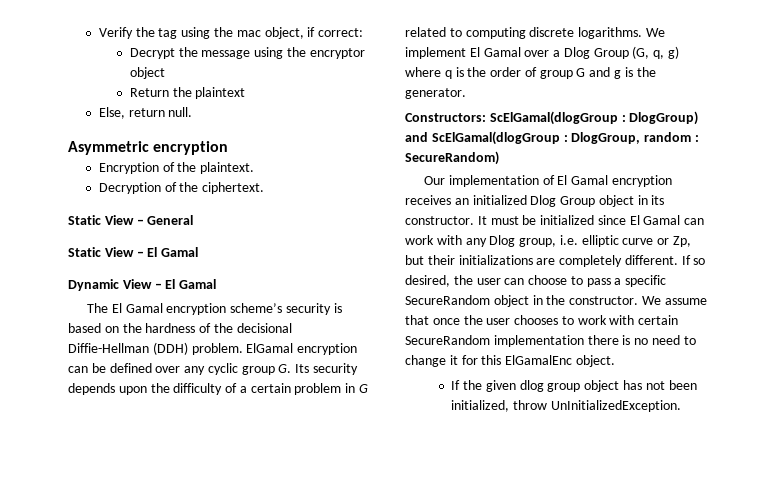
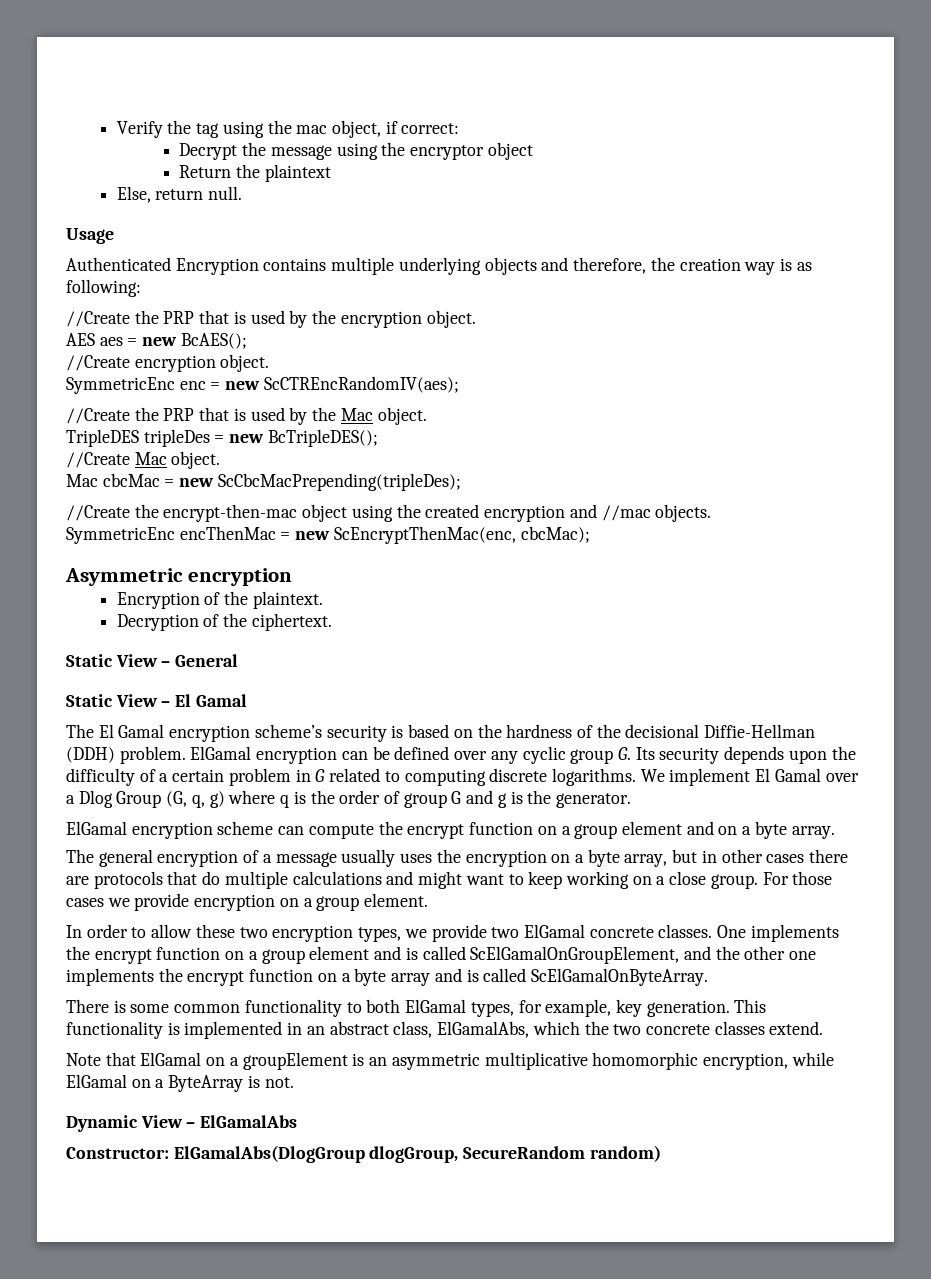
(193, 112) none -> [66,228,114,244] [66,257,812,275] [66,279,141,297] [66,310,476,328] [66,333,247,349] [66,354,270,372] [66,376,459,394] [66,407,427,425] [66,429,378,447] [66,451,221,469] [66,473,461,491] [66,504,712,522] [66,526,590,544] // Usage // Authenticated Encryption contains multiple underlying objects and therefore, the creation way is as following: // //Create the PRP that is used by the encryption object. // AES aes = new BcAES(); // //Create encryption object. // SymmetricEnc enc = new ScCTREncRandomIV(aes); // //Create the PRP that is used by the Mac object. // TripleDES tripleDes = new BcTripleDES(); // //Create Mac object. // Mac cbcMac = new ScCbcMacPrepending(tripleDes); // //Create the encrypt-then-mac object using the created encryption and //mac objects. // SymmetricEnc encThenMac = new ScEncryptThenMac(enc, cbcMac);
[68,279,217,291] // Dynamic View – El Gamal -> (247, 700) none
[405,111,699,125] [405,131,699,145] [405,151,499,165] [424,175,672,187] [405,195,665,207] [405,215,705,225] [405,235,692,247] [405,255,706,267] [405,275,667,287] [405,295,707,307] [405,315,679,325] [405,335,696,347] [405,355,615,367] [451,380,697,392] [451,400,681,412] Constructors: ScElGamal(dlogGroup : DlogGroup) and ScElGamal(dlogGroup : DlogGroup, random : SecureRandom) // Our implementation of El Gamal encryption receives an initialized Dlog Group object in its constructor. It must be initialized since El Gamal can work with any Dlog group, i.e. elliptic curve or Zp, but their initializations are completely different. If so desired, the user can choose to pass a specific SecureRandom object in the constructor. We assume that once the user chooses to work with certain SecureRandom implementation there is no need to change it for this ElGamalEnc object. // If the given dlog group object has not been initialized, throw UnInitializedException. -> [66,821,835,839] [66,849,849,867] [66,871,833,889] [66,893,429,911] [66,924,839,942] [66,946,817,964] [66,968,708,986] [66,999,767,1017] [66,1021,824,1039] [66,1052,834,1070] [66,1074,294,1092] [66,1115,298,1132] [66,1145,661,1163] ElGamal encryption scheme can compute the encrypt function on a group element and on a byte array. // The general encryption of a message usually uses the encryption on a byte array, but in other cases there are protocols that do multiple calculations and might want to keep working on a close group. For those cases we provide encryption on a group element. // In order to allow these two encryption types, we provide two ElGamal concrete classes. One implements the encrypt function on a group element and is called ScElGamalOnGroupElement, and the other one implements the encrypt function on a byte array and is called ScElGamalOnByteArray. // There is some common functionality to both ElGamal types, for example, key generation. This functionality is implemented in an abstract class, ElGamalAbs, which the two concrete classes extend. // Note that ElGamal on a groupElement is an asymmetric multiplicative homomorphic encryption, while ElGamal on a ByteArray is not. // Dynamic View – ElGamalAbs // Constructor: ElGamalAbs(DlogGroup dlogGroup, SecureRandom random)

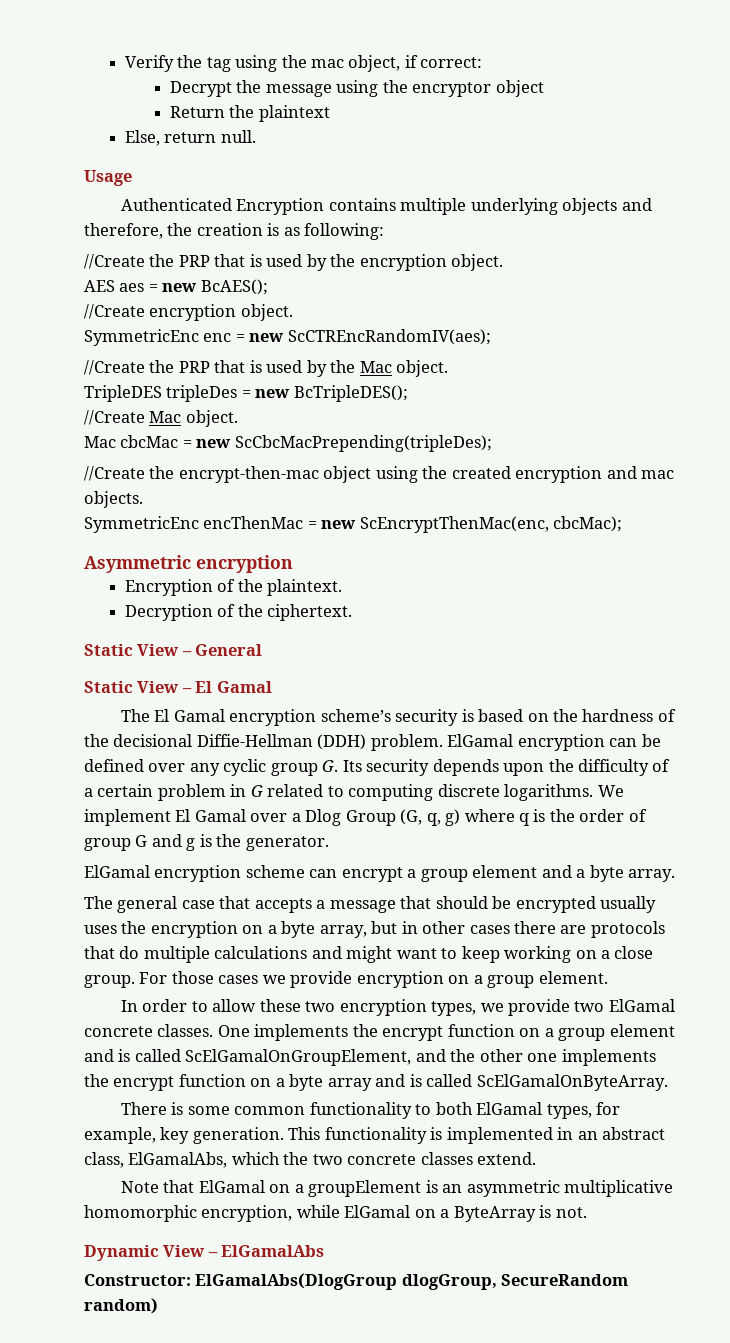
[744,262,776,275] way -> (263, 229) none
[601,505,651,521] //mac -> [641,470,675,479] mac
[308,821,738,839] compute the encrypt function on a group element and on -> [341,865,572,882] encrypt a group element and
[157,850,337,867] encryption of a message -> [181,896,596,913] case that accepts a message that should be encrypted

